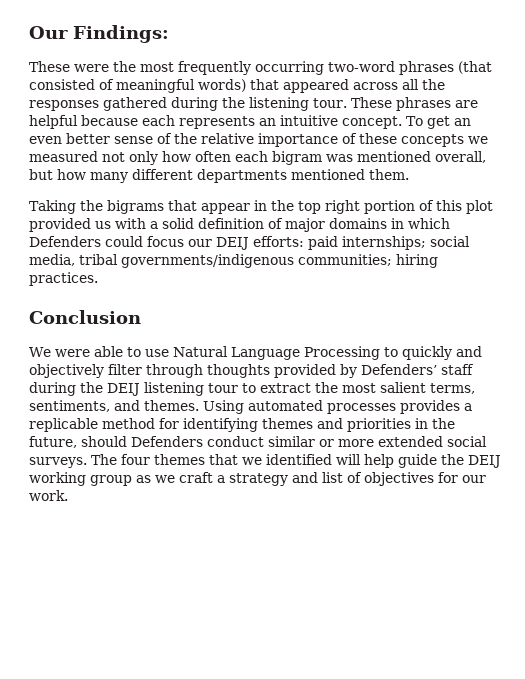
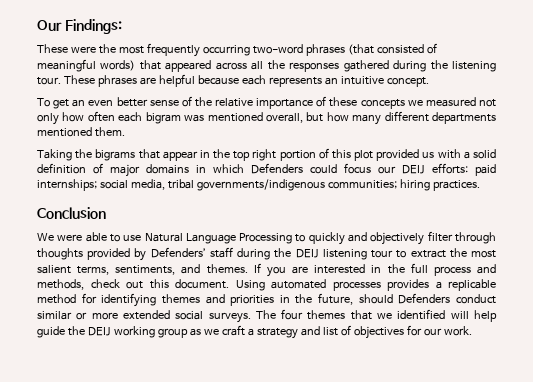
(402, 122) none -> (429, 82) //
(199, 405) none -> [253,263,496,277] [37,279,229,290] If you are interested in the full process and methods, check out this document.

